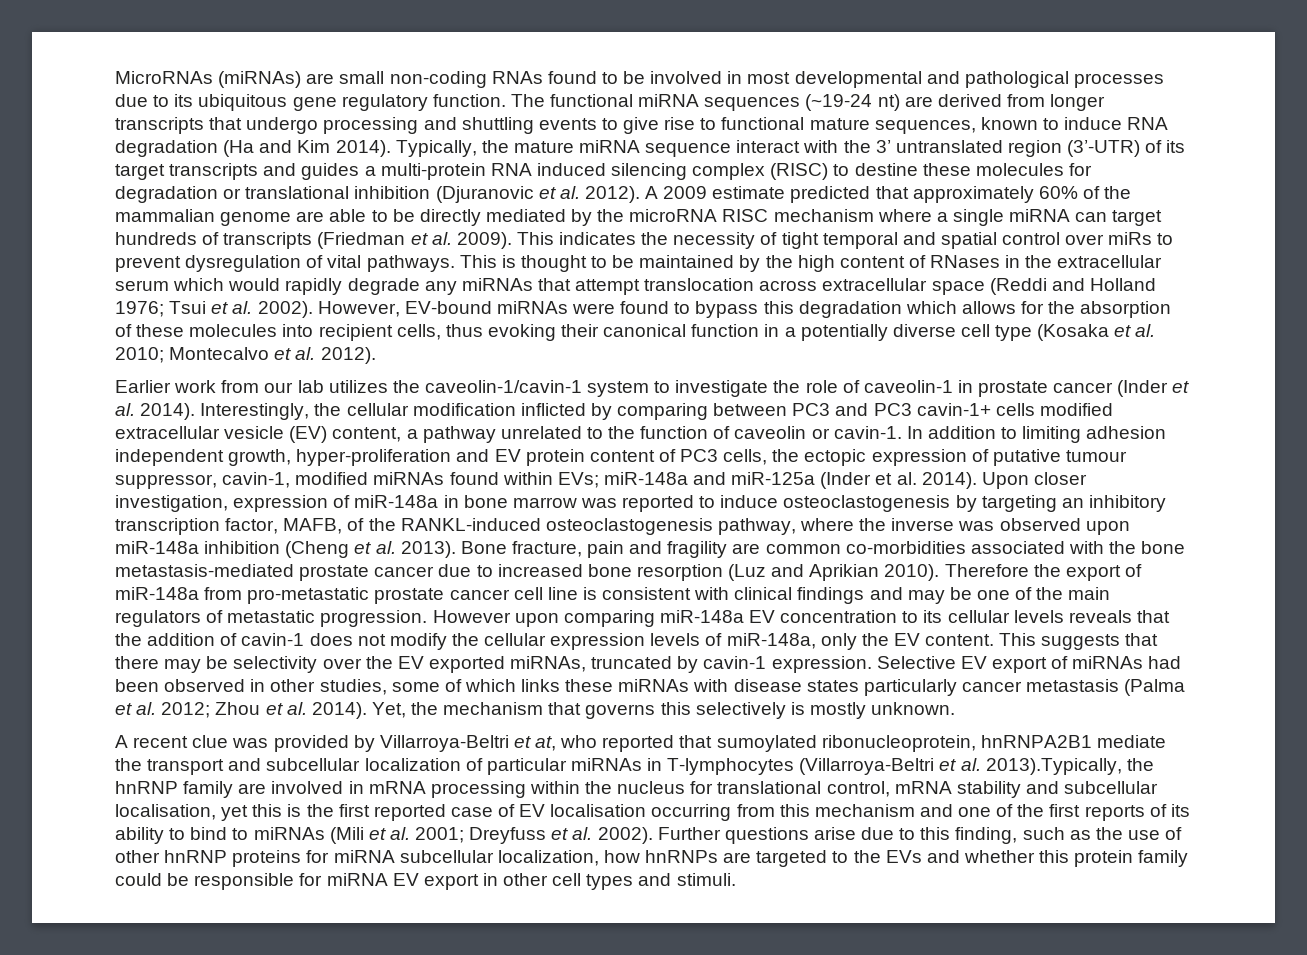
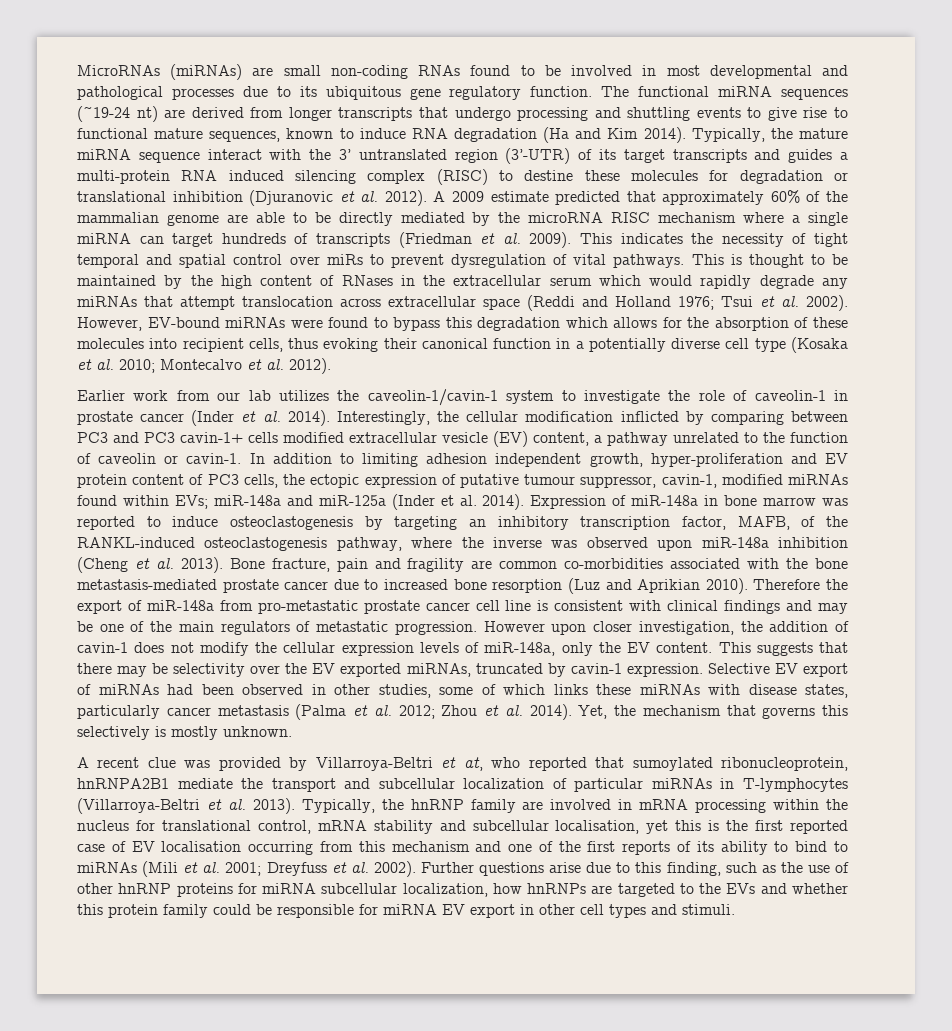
[981,472,1087,489] [115,495,329,512] Upon closer investigation, expression -> [530,495,607,509] Expression
[563,610,1170,627] comparing miR-148a EV concentration to its cellular levels reveals that -> [593,621,734,635] closer investigation,
[806,680,859,692] states -> [805,684,848,698] states,
[985,758,1122,775] 2013).Typically, -> [252,798,375,814] 2013). Typically,

